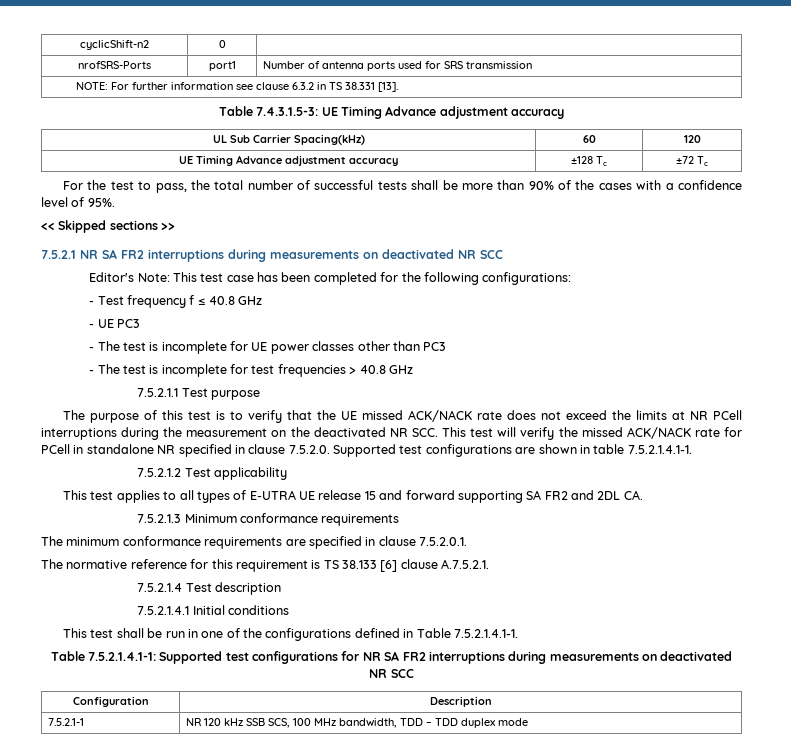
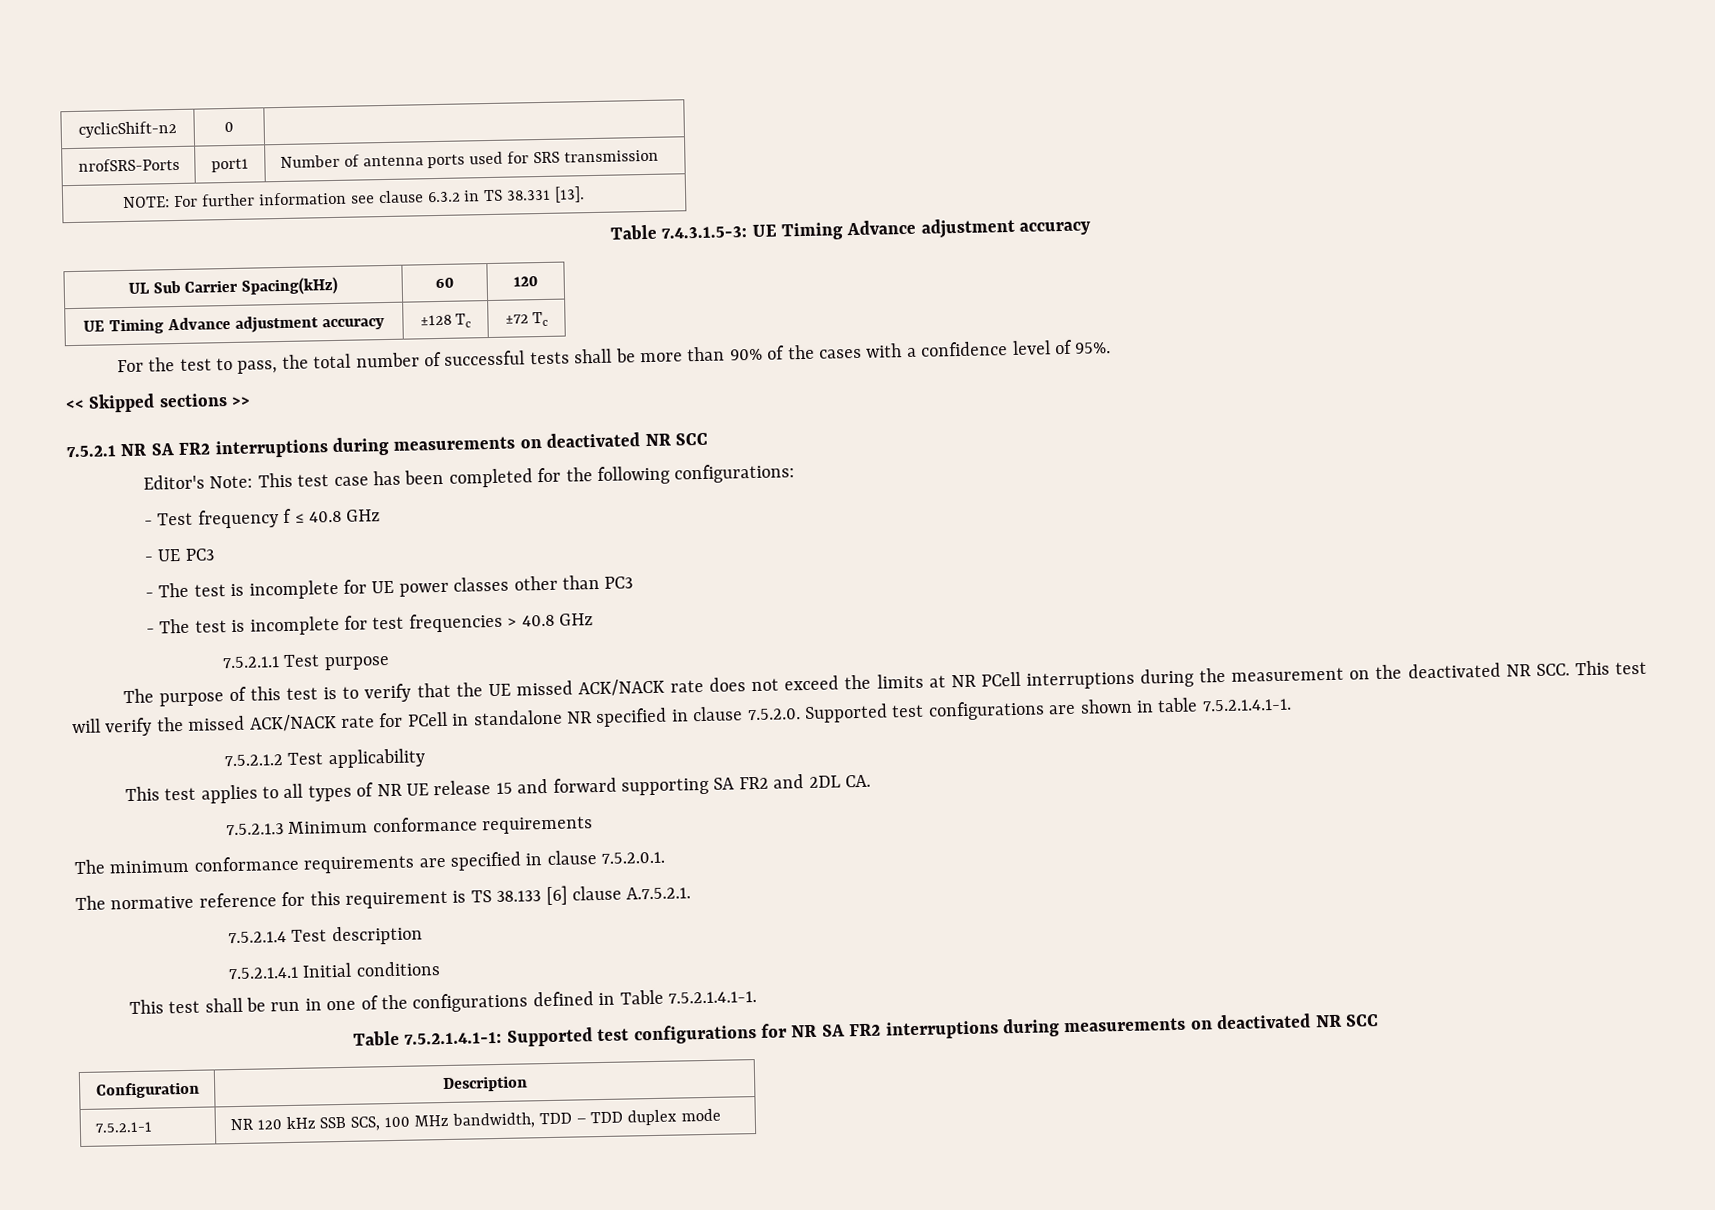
[249,490,296,500] E-UTRA -> [376,783,403,797] NR

